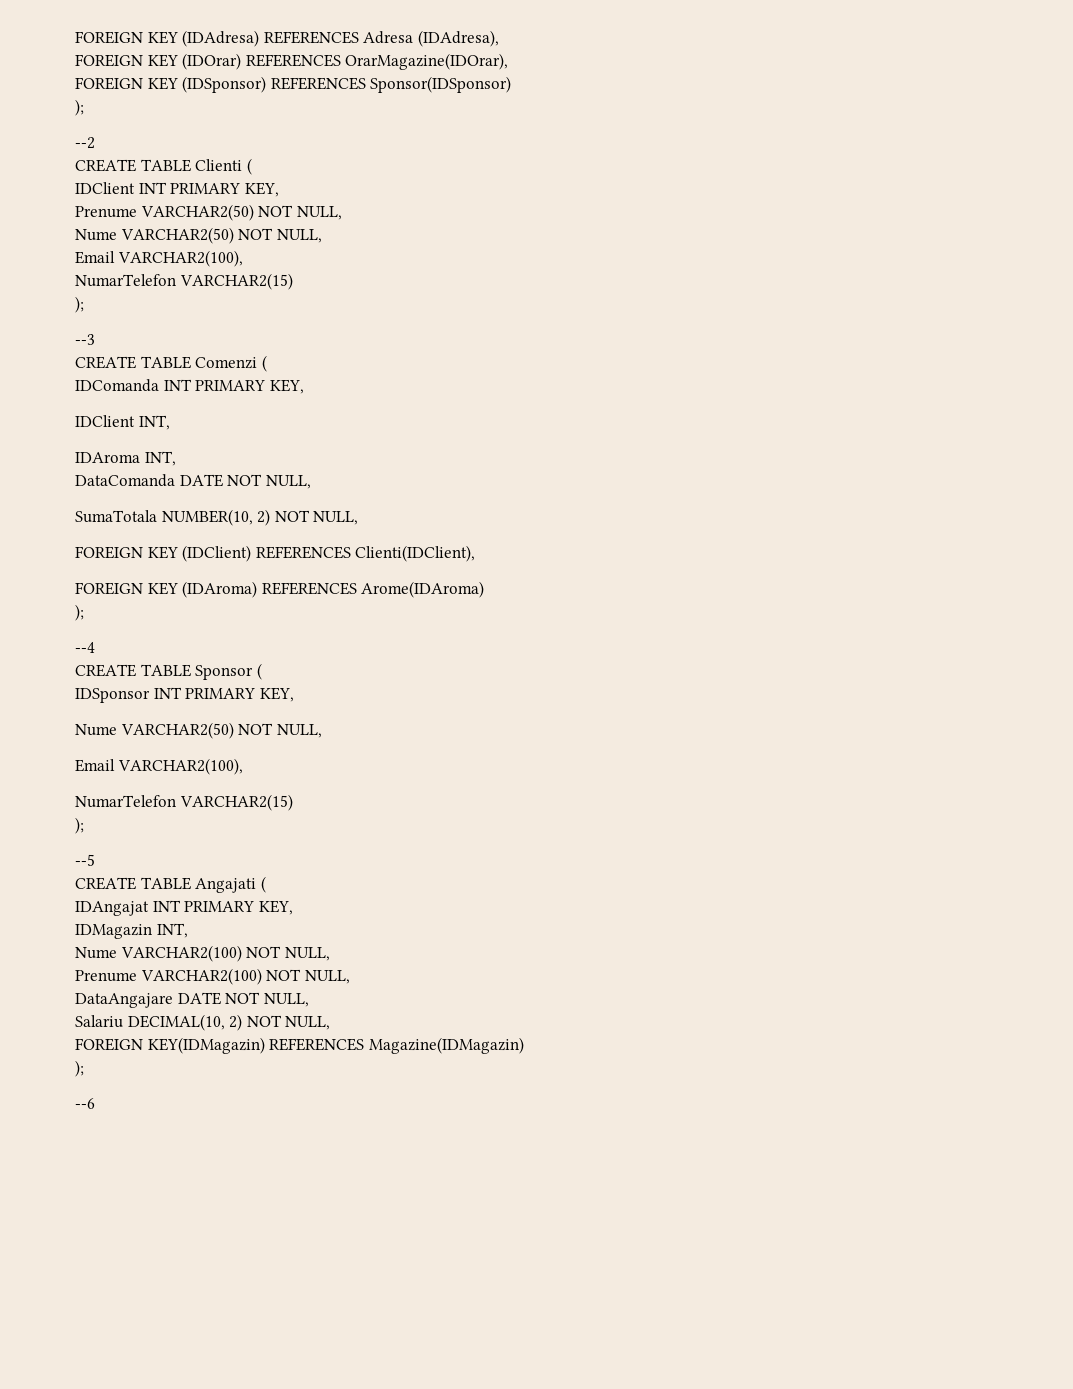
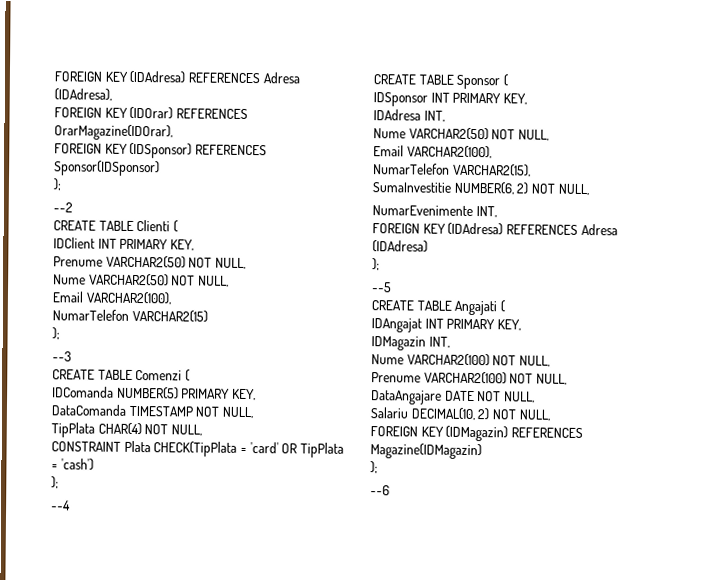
[163,379,304,394] [75,415,170,430] [75,451,176,466] INT PRIMARY KEY, // IDClient INT, // IDAroma INT, -> [116,386,256,401] NUMBER(5) PRIMARY KEY,
[179,474,311,489] [75,509,359,526] [75,545,476,562] [75,581,485,598] DATE NOT NULL, // SumaTotala NUMBER(10, 2) NOT NULL, // FOREIGN KEY (IDClient) REFERENCES Clienti(IDClient), // FOREIGN KEY (IDAroma) REFERENCES Arome(IDAroma) -> [128,405,253,419] [51,422,202,438] [51,440,344,458] [51,458,94,471] TIMESTAMP NOT NULL, // TipPlata CHAR(4) NOT NULL, // CONSTRAINT Plata CHECK(TipPlata = 'card' OR TipPlata = 'cash')
[75,722,322,739] [75,758,243,775] [75,794,293,811] // Nume VARCHAR2(50) NOT NULL, // Email VARCHAR2(100), // NumarTelefon VARCHAR2(15) -> [373,109,445,122] [373,127,549,141] [373,145,492,159] [373,163,531,177] [372,181,589,196] [372,205,497,218] [372,222,618,236] [372,240,428,253] // IDAdresa INT, // Nume VARCHAR2(50) NOT NULL, // Email VARCHAR2(100), // NumarTelefon VARCHAR2(15), // SumaInvestitie NUMBER(6, 2) NOT NULL, // NumarEvenimente INT, // FOREIGN KEY (IDAdresa) REFERENCES Adresa (IDAdresa)
[147,1037,265,1054] KEY(IDMagazin) -> [420,425,509,442] KEY (IDMagazin)

